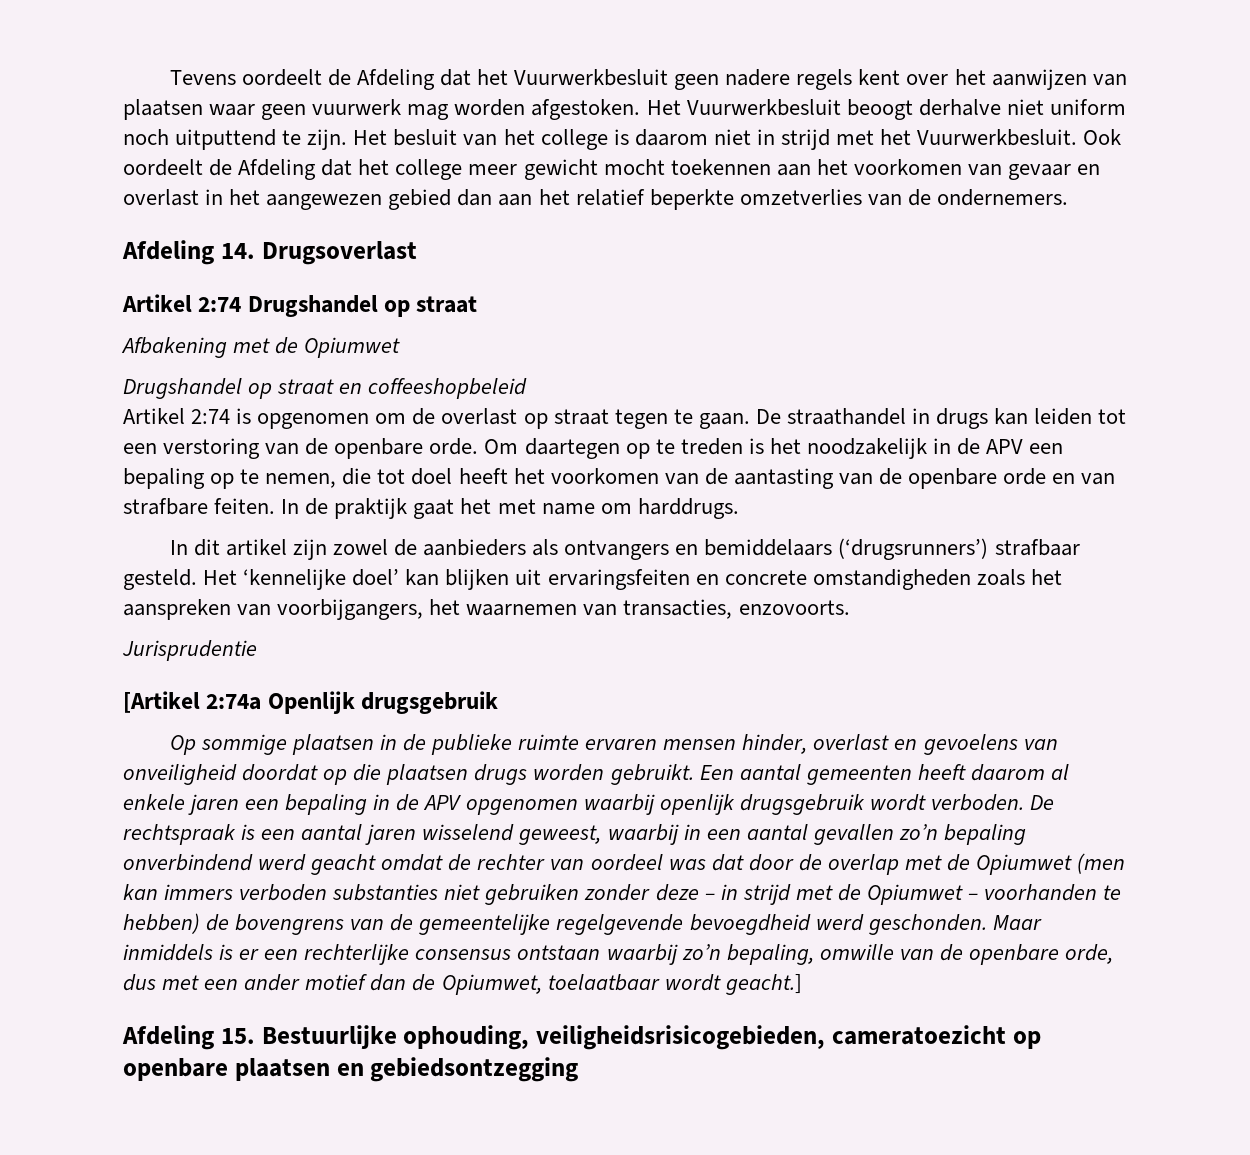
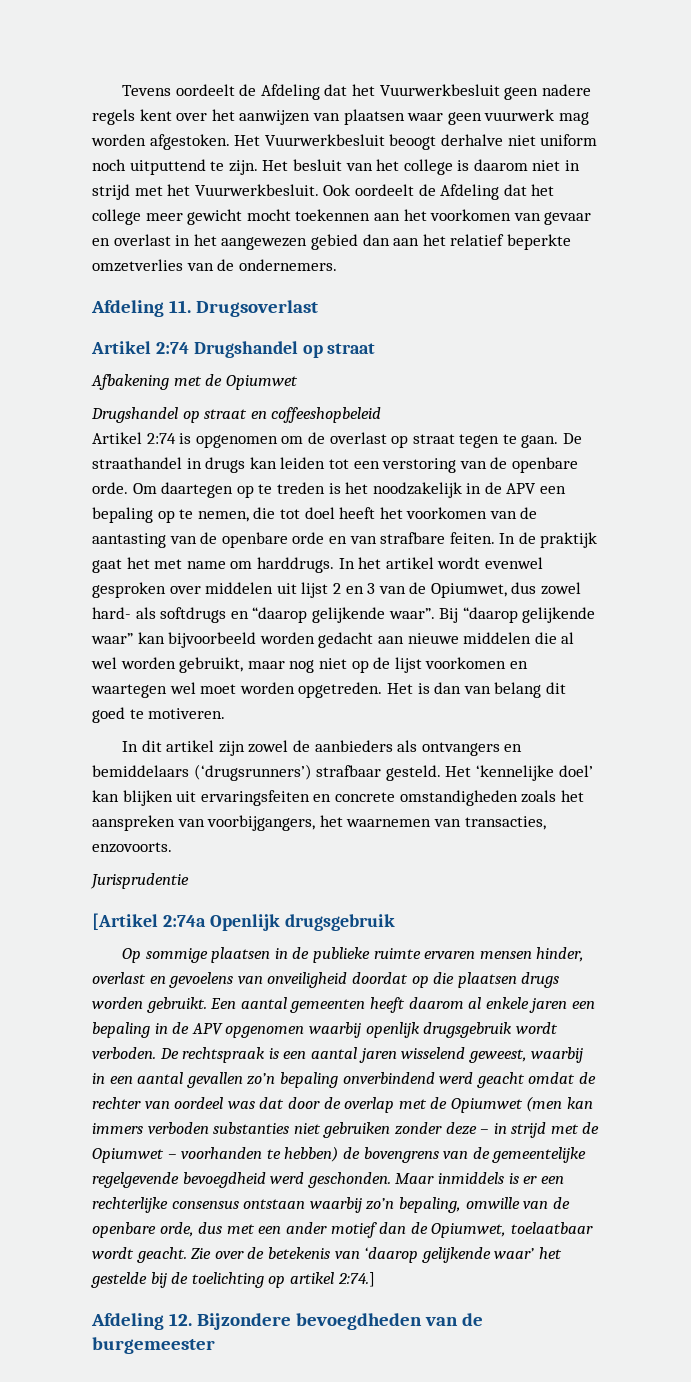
[220,243,255,259] 14. -> [168,300,191,313] 11.
(739, 508) none -> [338,557,543,569] [92,582,582,598] [92,607,596,623] [91,632,575,648] [91,657,528,673] [91,682,566,698] [92,707,226,723] In het artikel wordt evenwel gesproken over middelen uit lijst 2 en 3 van de Opiumwet, dus zowel hard- als softdrugs en “daarop gelijkende waar”. Bij “daarop gelijkende waar” kan bijvoorbeeld worden gedacht aan nieuwe middelen die al wel worden gebruikt, maar nog niet op de lijst voorkomen en waartegen wel moet worden opgetreden. Het is dan van belang dit goed te motiveren.
[725,974,802,995] [122,1025,1041,1050] [123,1057,579,1082] geacht.] // Afdeling 15. Bestuurlijke ophouding, veiligheidsrisicogebieden, cameratoezicht op openbare plaatsen en gebiedsontzegging -> [136,1247,562,1263] [91,1272,375,1288] [91,1313,483,1330] [92,1337,215,1354] geacht. Zie over de betekenis van ‘daarop gelijkende waar’ het gestelde bij de toelichting op artikel 2:74.] // Afdeling 12. Bijzondere bevoegdheden van de burgemeester

